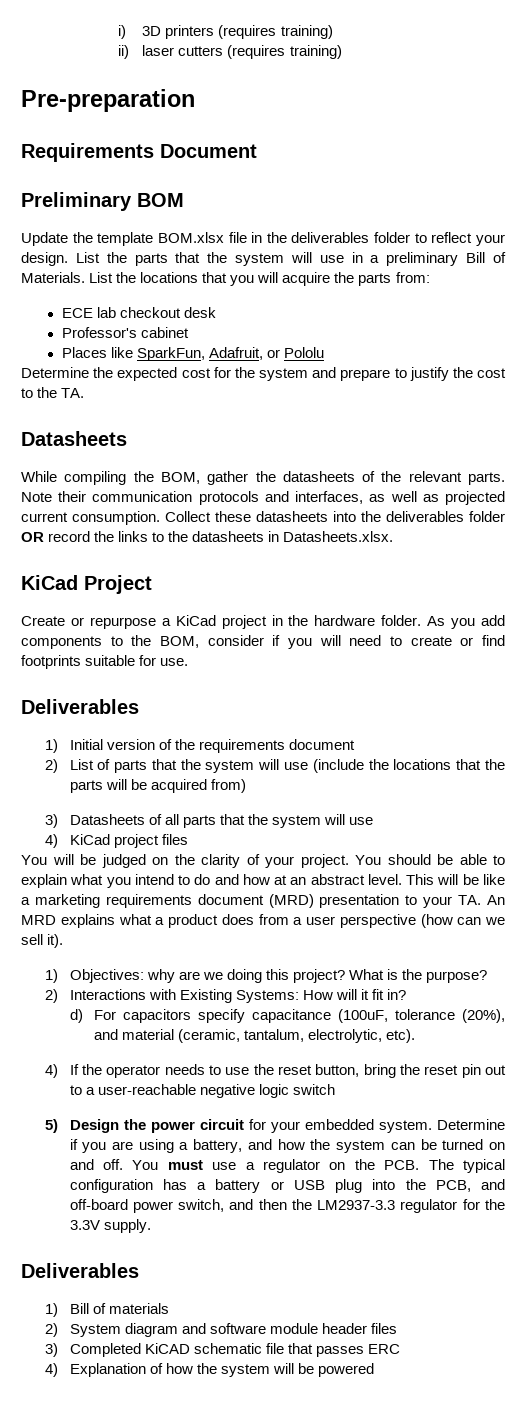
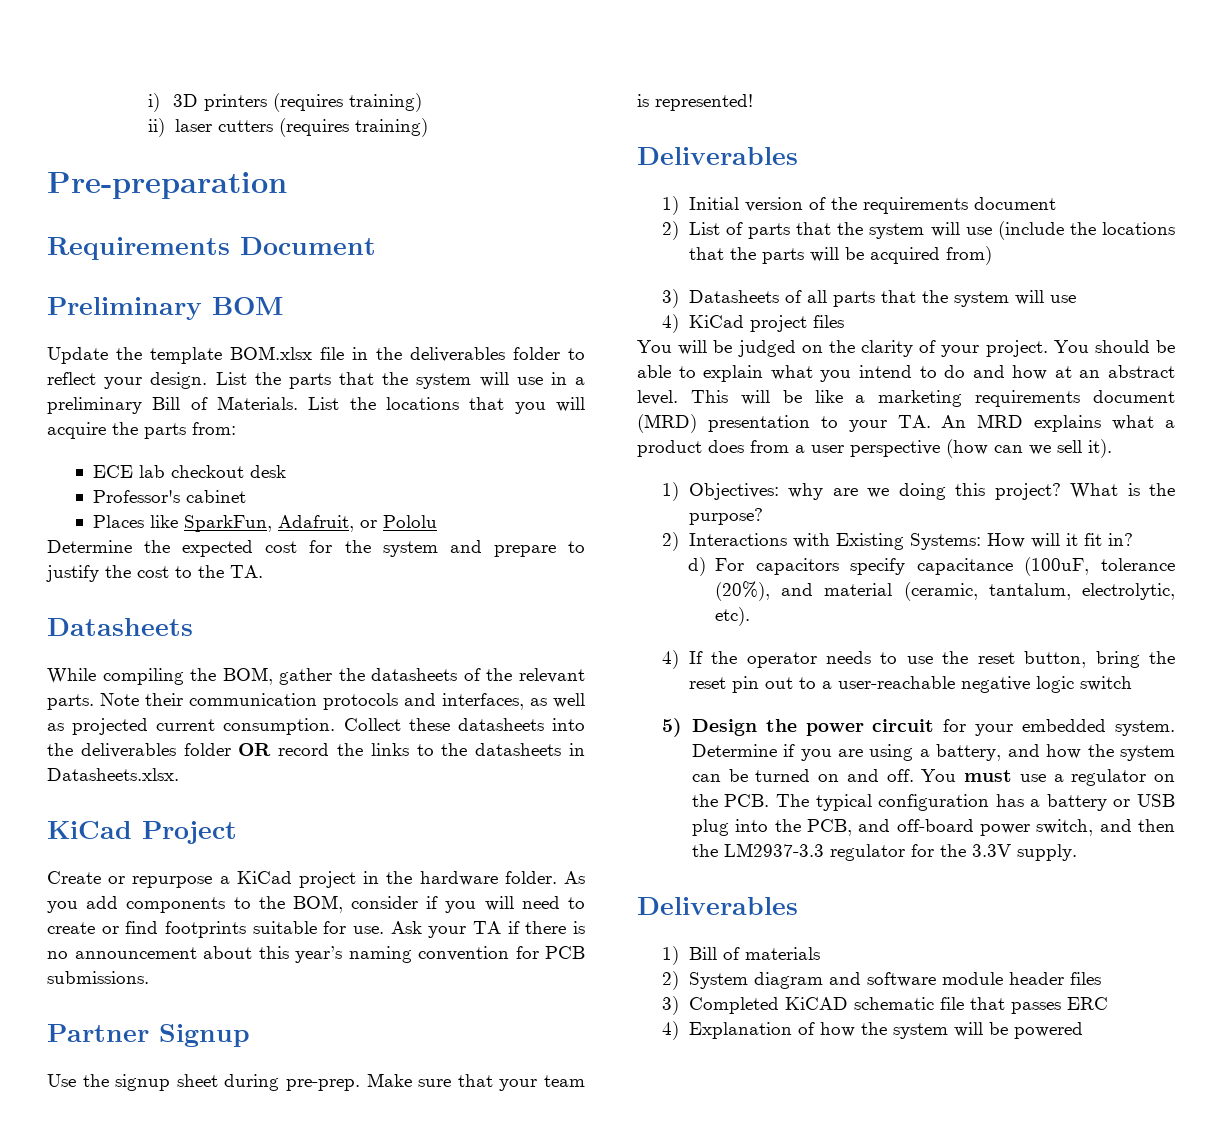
(189, 662) none -> [390,921,586,938] [47,946,585,963] [47,971,149,984] [47,1024,250,1047] [47,1073,586,1091] [637,94,753,111] Ask your TA if there is no announcement about this year’s naming convention for PCB submissions. // Partner Signup // Use the signup sheet during pre-prep. Make sure that your team is represented!

